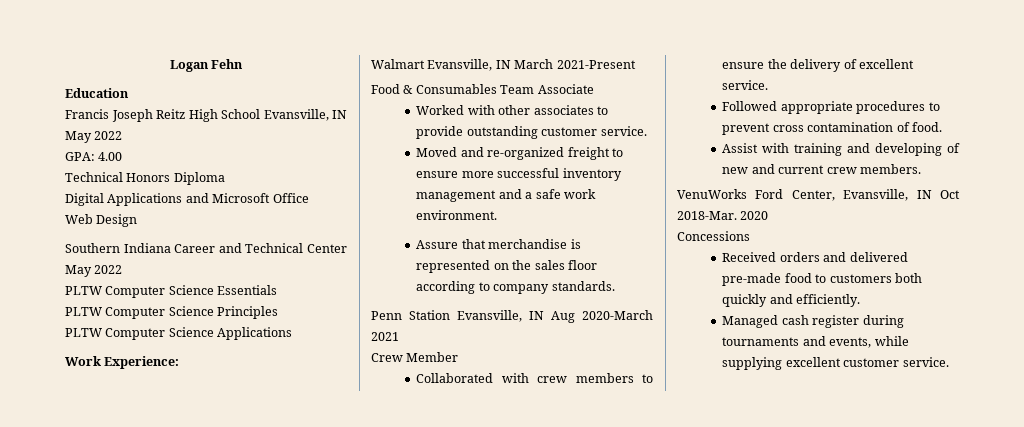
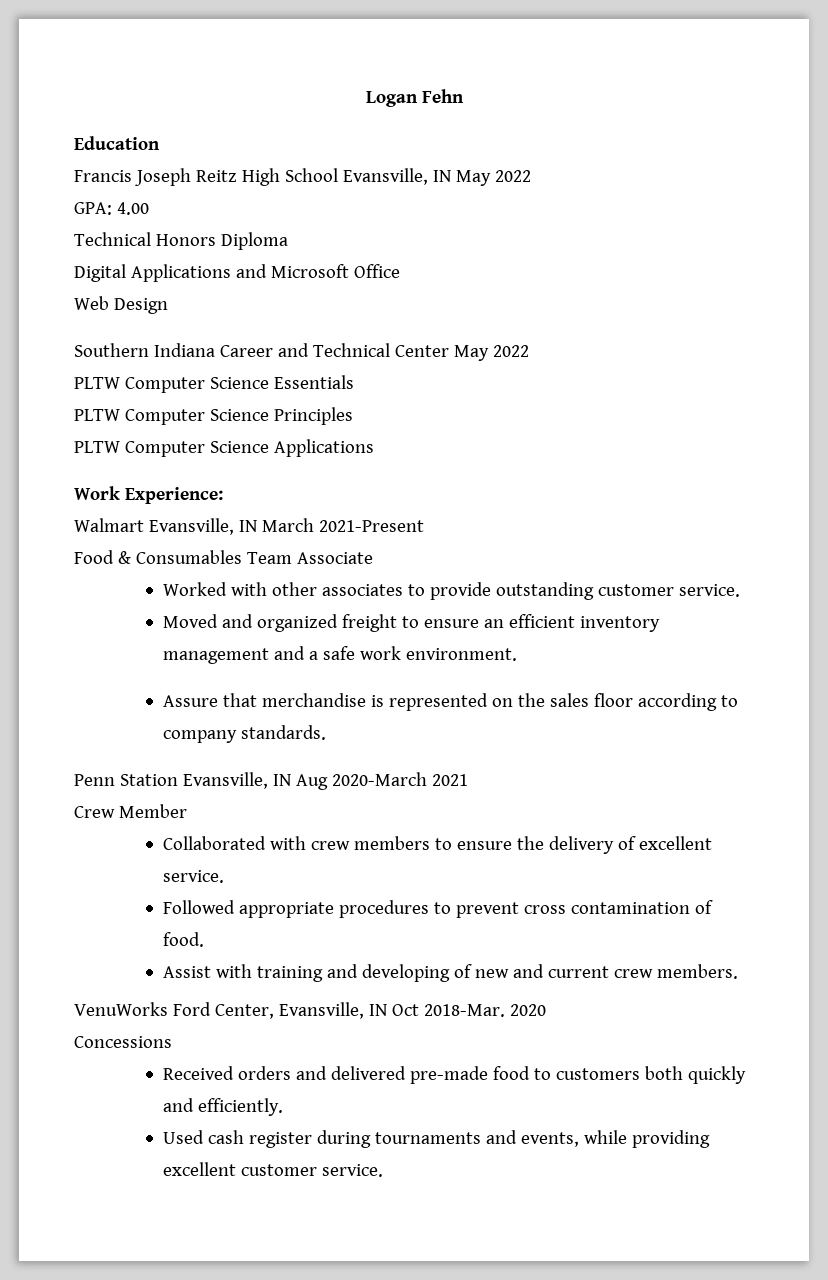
[487,147,565,160] re-organized -> [256,614,338,632] organized
[461,168,560,178] more successful -> [483,614,575,628] an efficient
[722,315,779,328] Managed -> [162,1130,204,1144] Used
[722,357,783,370] supplying -> [631,1130,710,1148] providing

